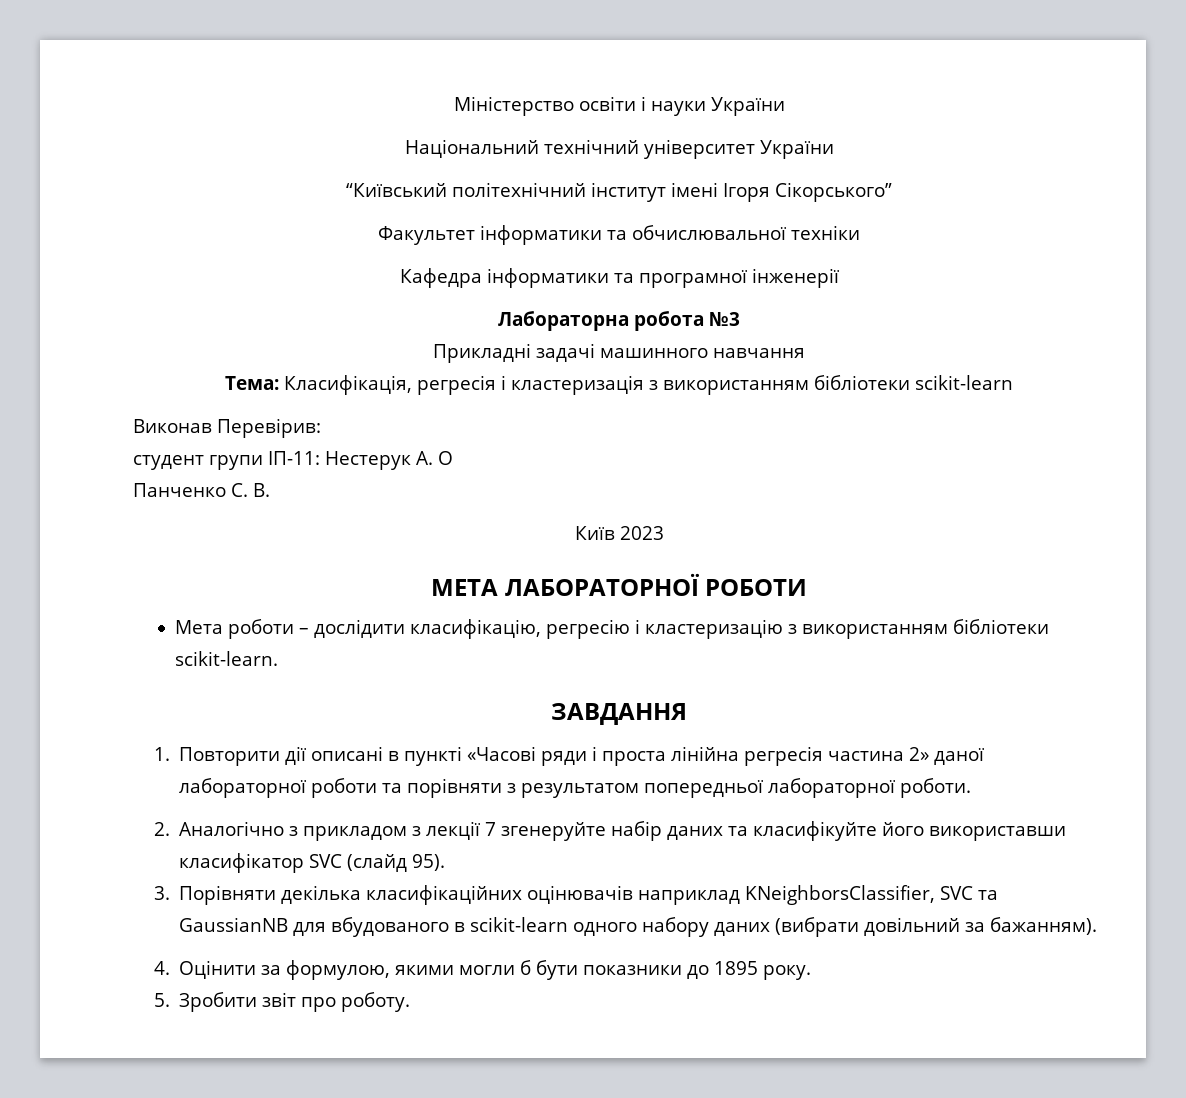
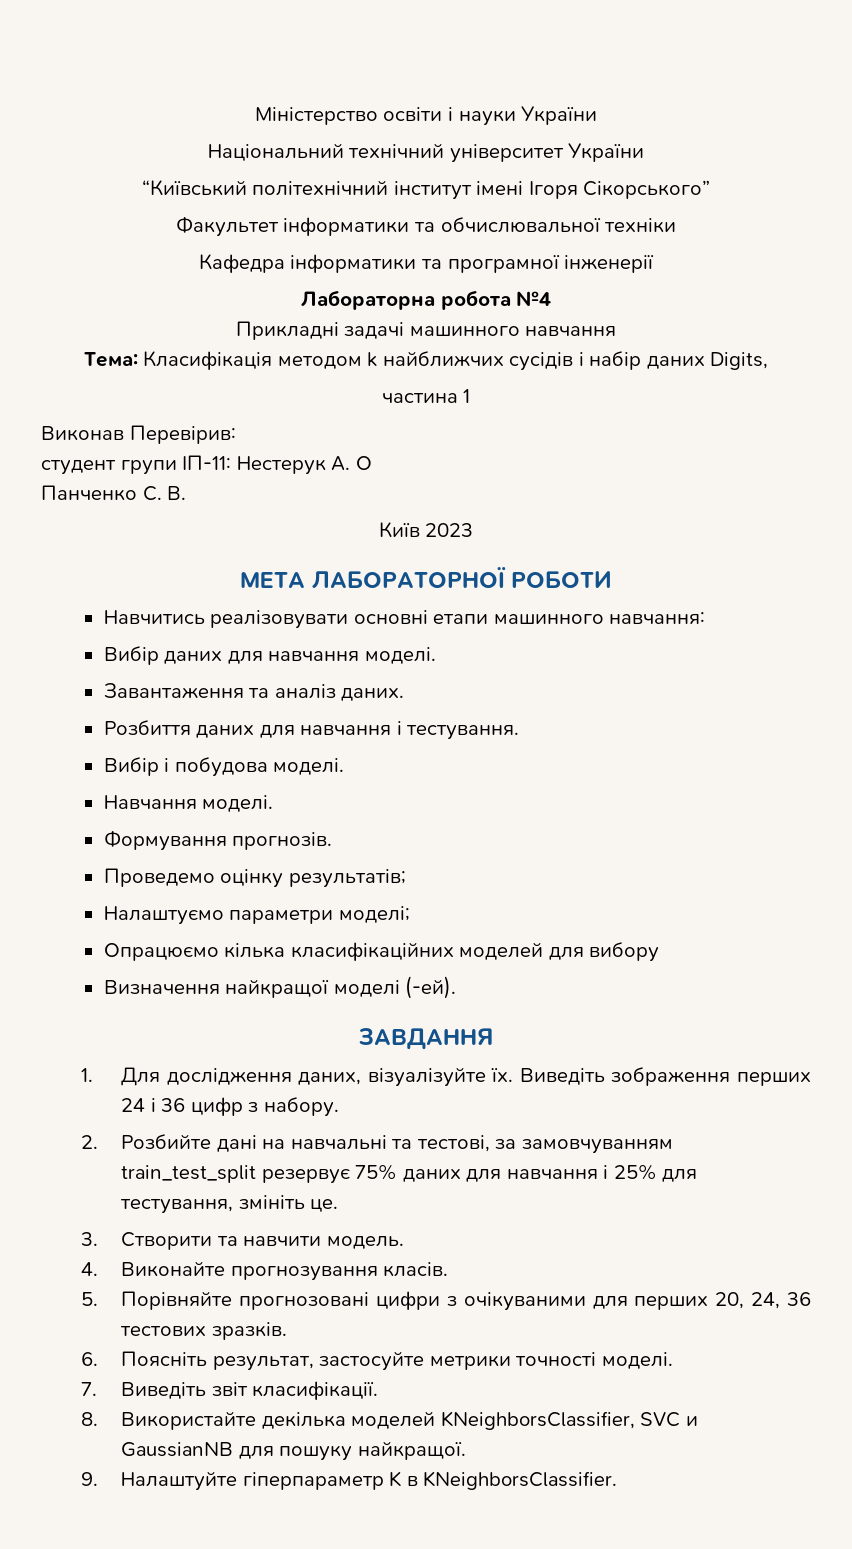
[709,312,740,326] №3 -> [516,291,552,306] №4
[284,375,1013,395] Класифікація, регресія і кластеризація з використанням бібліотеки scikit-learn -> [143,350,769,371] [381,389,471,403] Класифікація методом k найближчих сусідів і набір даних Digits, // частина 1
[174,619,1049,639] [174,651,278,666] [551,703,687,725] [154,746,986,766] [179,778,972,798] [154,821,1067,841] [179,853,446,873] [154,885,741,905] Мета роботи – дослідити класифікацію, регресію і кластеризацію з використанням бібліотеки scikit-learn. // ЗАВДАННЯ // 1. Повторити дії описані в пункті «Часові ряди і проста лінійна регресія частина 2» даної лабораторної роботи та порівняти з результатом попередньої лабораторної роботи. // 2. Аналогічно з прикладом з лекції 7 згенеруйте набір даних та класифікуйте його використавши класифікатор SVC (слайд 95). // 3. Порівняти декілька класифікаційних оцінювачів наприклад -> [103,610,706,629] [103,646,436,665] [103,683,405,701] [103,720,520,740] [103,757,345,777] [103,795,274,812] [103,831,333,851] [103,868,406,888] [103,906,410,925] [103,942,660,962] [103,976,457,999] [358,1028,493,1050] [81,1067,811,1087] [121,1097,339,1117] [81,1134,673,1154] [121,1164,698,1184] [120,1195,339,1214] [81,1232,404,1250] [81,1261,449,1281] [81,1291,812,1311] [120,1322,287,1340] [81,1351,673,1371] [81,1381,379,1400] [81,1411,436,1430] Навчитись реалізовувати основні етапи машинного навчання: // Вибір даних для навчання моделі. // Завантаження та аналіз даних. // Розбиття даних для навчання і тестування. // Вибір і побудова моделі. // Навчання моделі. // Формування прогнозів. // Проведемо оцінку результатів; // Налаштуємо параметри моделі; // Опрацюємо кілька класифікаційних моделей для вибору // Визначення найкращої моделі (-ей). // ЗАВДАННЯ // 1. Для дослідження даних, візуалізуйте їх. Виведіть зображення перших 24 і 36 цифр з набору. // 2. Розбийте дані на навчальні та тестові, за замовчуванням train_test_split резервує 75% даних для навчання і 25% для тестування, змініть це. // 3. Створити та навчити модель. // 4. Виконайте прогнозування класів. // 5. Порівняйте прогнозовані цифри з очікуваними для перших 20, 24, 36 тестових зразків. // 6. Поясніть результат, застосуйте метрики точності моделі. // 7. Виведіть звіт класифікації. // 8. Використайте декілька моделей
[978,890,999,900] та -> [685,1416,698,1426] и
[331,917,1098,937] [154,960,812,980] [154,992,411,1012] вбудованого в scikit-learn одного набору даних (вибрати довільний за бажанням). // 4. Оцінити за формулою, якими могли б бути показники до 1895 року. // 5. Зробити звіт про роботу. -> [279,1441,466,1461] [81,1471,618,1491] пошуку найкращої. // 9. Налаштуйте гіперпараметр K в KNeighborsClassifier.

